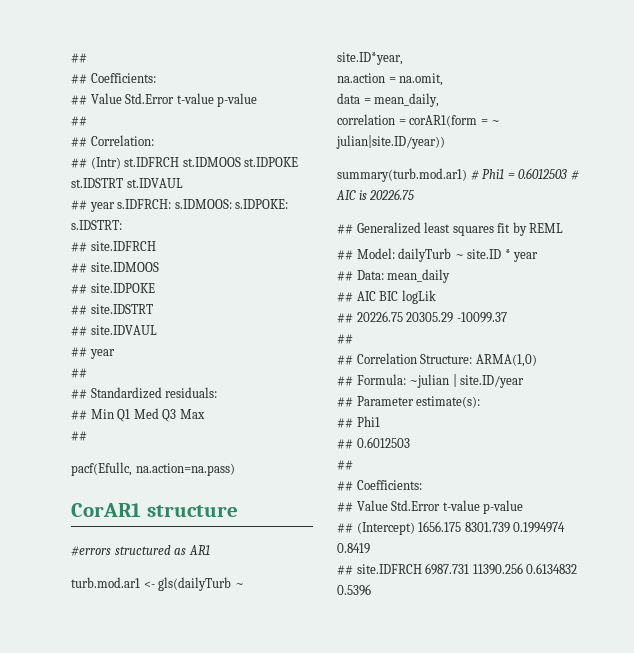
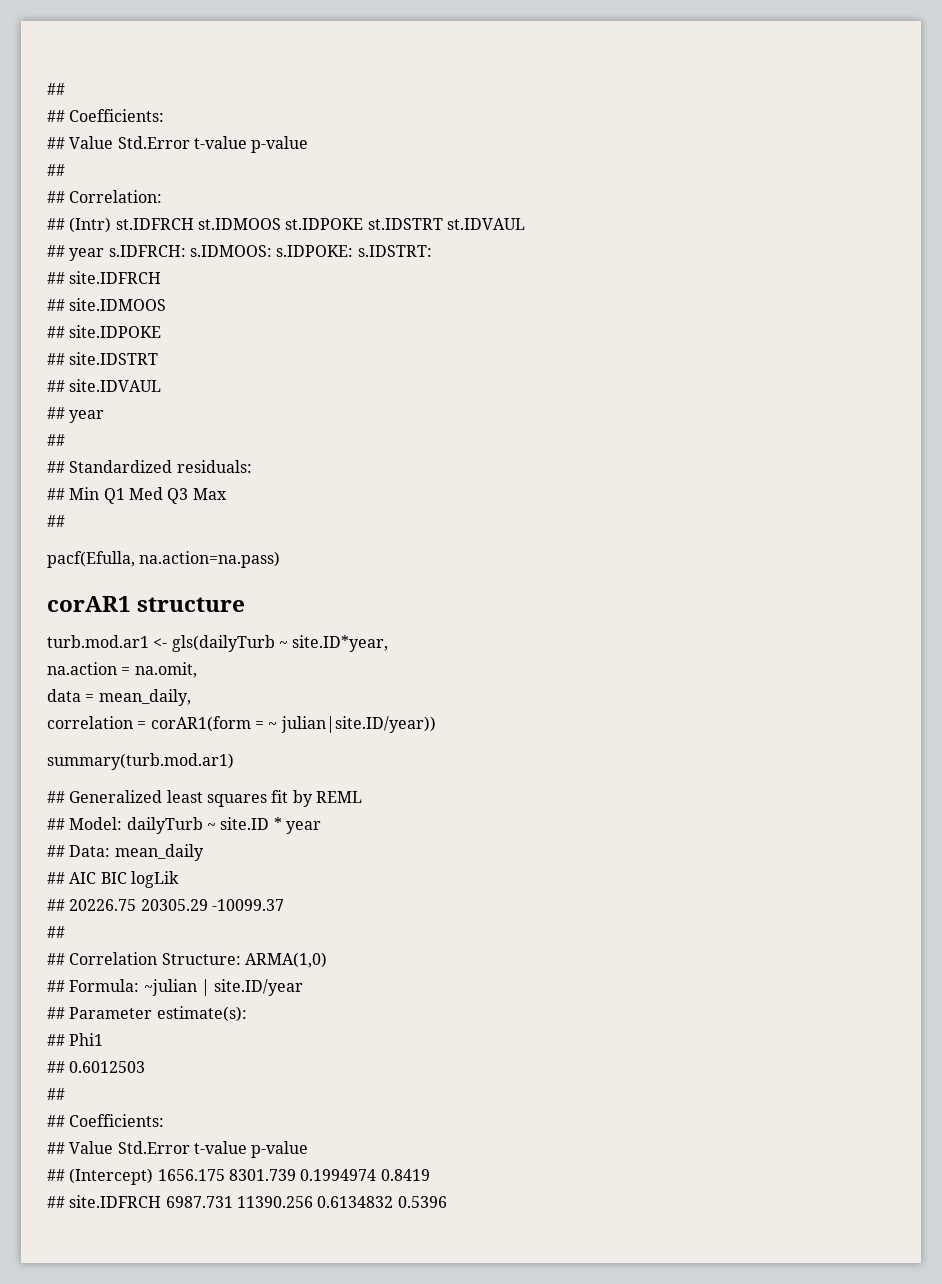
[71,462,132,476] pacf(Efullc, -> [47,551,135,568] pacf(Efulla,
[71,503,141,517] CorAR1 -> [47,596,131,612] corAR1
[71,545,210,556] // #errors structured as AR1 -> (246, 604) none
[470,168,579,180] [336,189,415,200] # Phi1 = 0.6012503 # AIC is 20226.75 -> (234, 761) none

